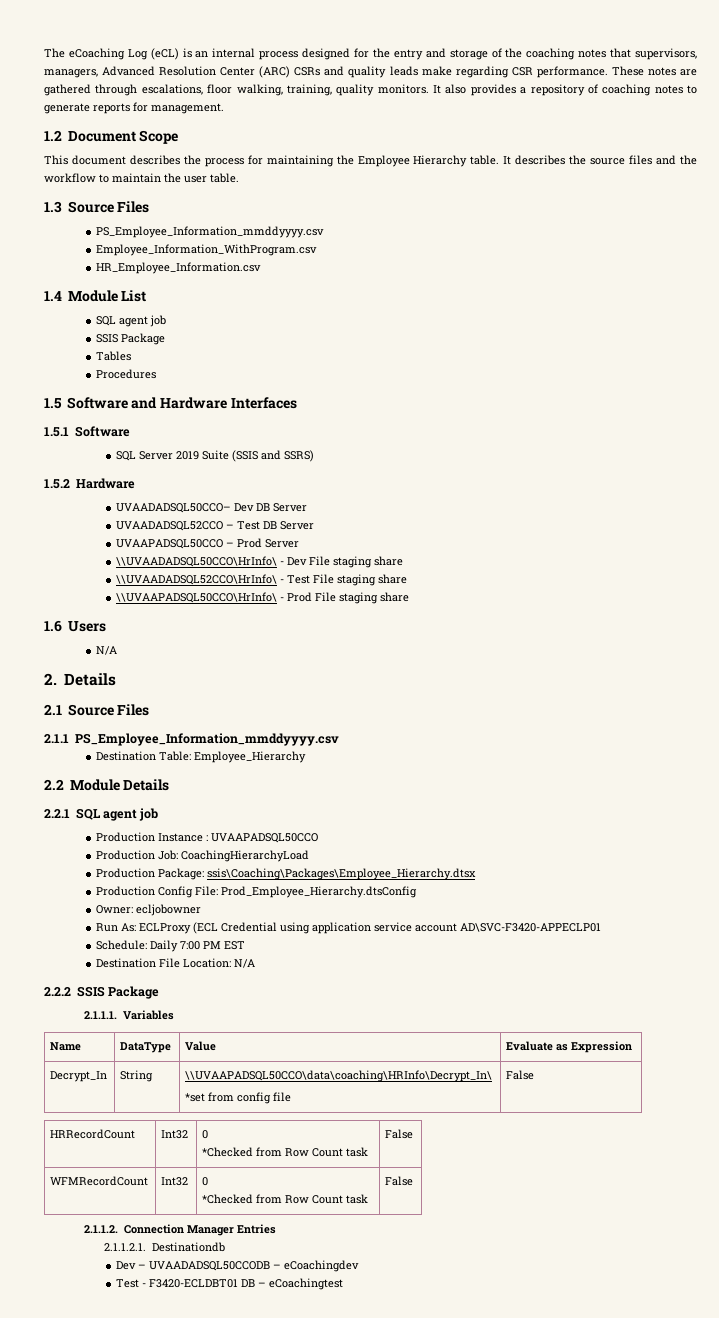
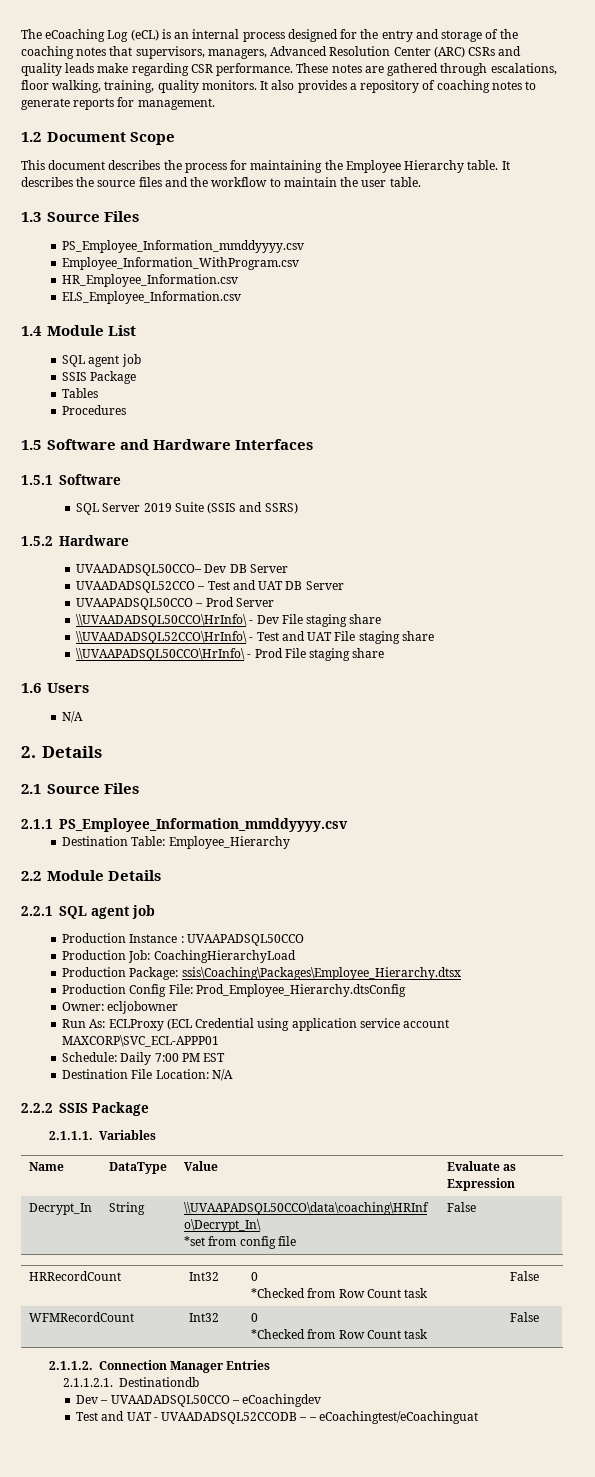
(262, 268) none -> [62,291,242,304] // ELS_Employee_Information.csv
(261, 525) none -> [232,580,284,590] and UAT
(311, 579) none -> [281,631,333,641] and UAT
[460,923,602,932] AD\SVC-F3420-APPECLP01 -> [62,1035,220,1047] MAXCORP\SVC_ECL-APPP01
[149,1261,271,1271] UVAADADSQL50CCODB -> [110,1395,230,1407] UVAADADSQL50CCO
[142,1278,344,1290] - F3420-ECLDBT01 DB – eCoachingtest -> [101,1411,478,1424] and UAT - UVAADADSQL52CCODB – – eCoachingtest/eCoachinguat

